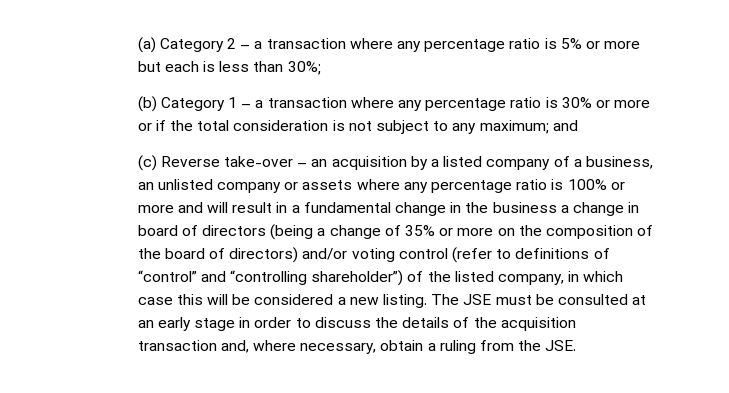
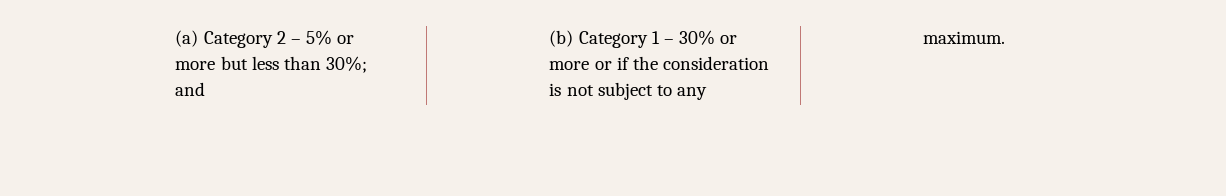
[254,38,557,52] a transaction where any percentage ratio is -> (301, 41) none
[164,61,216,72] each is -> (248, 63) none
(321, 68) none -> [175,82,206,96] and
[255,97,558,111] a transaction where any percentage ratio is -> (674, 41) none
[197,120,230,131] total -> (658, 63) none
[479,120,578,134] [137,155,653,171] [137,179,625,193] [137,202,640,216] [137,224,654,240] [137,247,610,263] [137,270,624,286] [137,294,647,308] [137,317,576,331] [137,340,577,354] maximum; and // (c) Reverse take-over – an acquisition by a listed company of a business, an unlisted company or assets where any percentage ratio is 100% or more and will result in a fundamental change in the business a change in board of directors (being a change of 35% or more on the composition of the board of directors) and/or voting control (refer to definitions of “control” and “controlling shareholder”) of the listed company, in which case this will be considered a new listing. The JSE must be consulted at an early stage in order to discuss the details of the acquisition transaction and, where necessary, obtain a ruling from the JSE. -> [923,31,1006,44] maximum.

